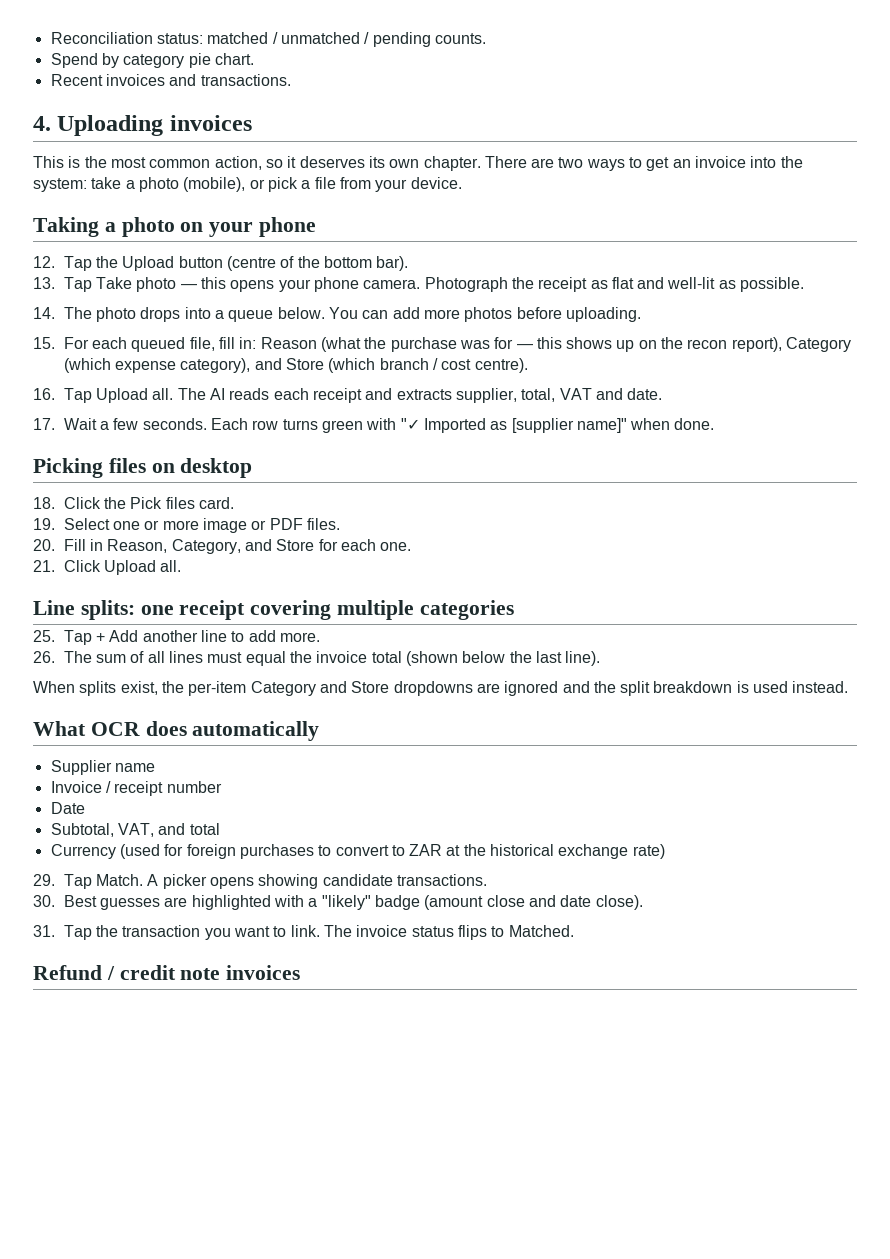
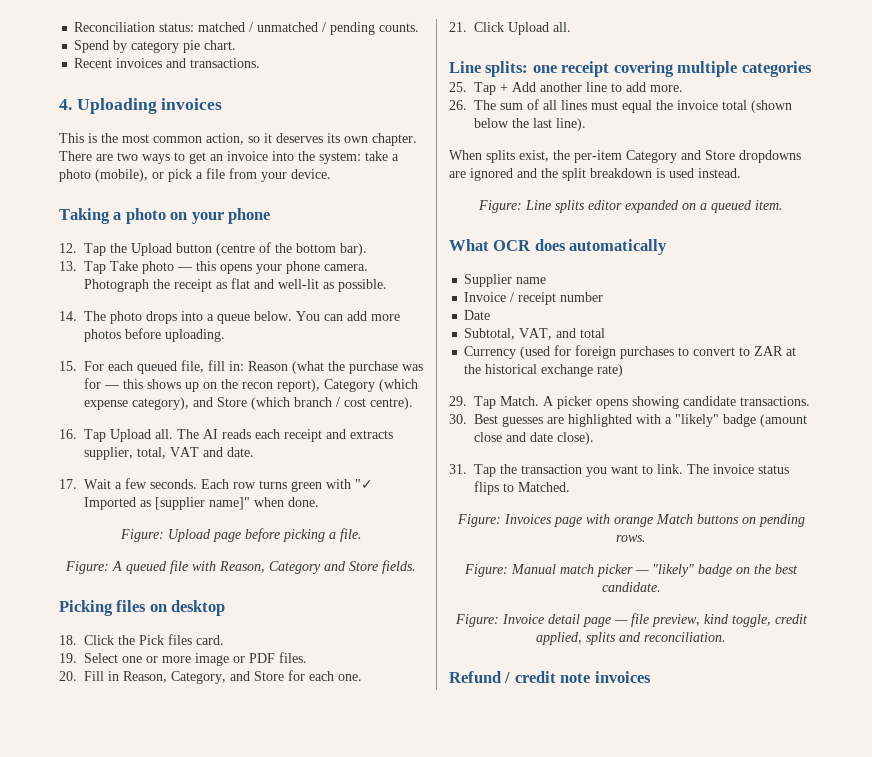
(715, 424) none -> [119,528,362,542] [65,560,416,574] // Figure: Upload page before picking a file. // Figure: A queued file with Reason, Category and Store fields.
(849, 687) none -> [478,200,783,213] // Figure: Line splits editor expanded on a queued item.
(574, 931) none -> [456,514,805,527] [616,535,646,542] [464,564,798,577] [601,582,661,592] [454,613,808,627] [536,632,726,645] // Figure: Invoices page with orange Match buttons on pending rows. // Figure: Manual match picker — "likely" badge on the best candidate. // Figure: Invoice detail page — file preview, kind toggle, credit applied, splits and reconciliation.

